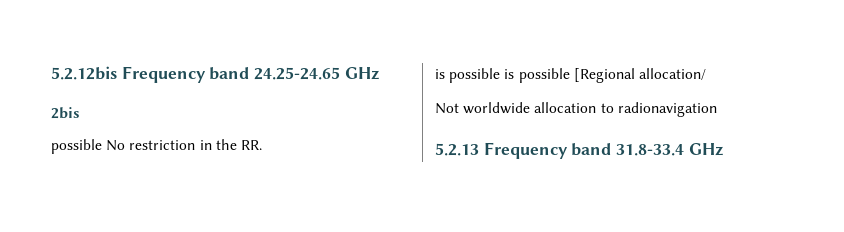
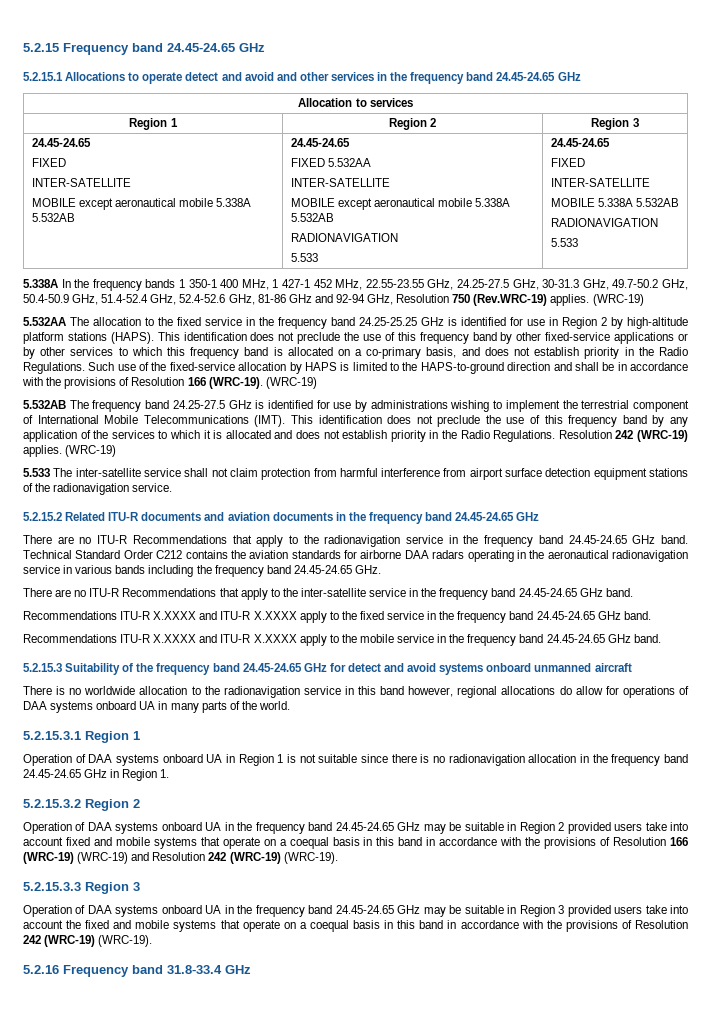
[51,66,379,83] [51,107,80,119] [51,139,262,154] [435,68,706,83] [435,103,459,114] 5.2.12bis Frequency band 24.25-24.65 GHz // 2bis // possible No restriction in the RR. // is possible is possible [Regional allocation/ // Not -> [23,43,265,55] [23,72,581,84] [298,98,413,107] [129,118,178,130] [388,118,437,130] [591,118,639,130] [31,138,91,147] [31,158,66,167] [31,178,131,187] [31,198,251,210] [31,213,75,222] [290,138,350,147] [290,158,371,167] [290,178,390,187] [290,198,510,210] [290,213,334,222] [290,233,398,242] [290,253,318,262] [550,138,610,147] [550,158,585,167] [550,178,650,187] [550,198,679,207] [550,218,658,227] [550,238,578,247] [23,279,689,291] [23,294,644,306] [23,317,688,329] [23,332,689,344] [23,347,688,359] [23,362,688,374] [22,377,317,389] [23,400,689,412] [23,415,688,427] [23,430,689,442] [23,445,117,457] [23,468,688,480] [23,483,173,495] [23,512,540,524] [23,535,688,547] [23,550,688,562] [23,565,381,577] [23,588,633,600] [23,611,651,623] [23,634,661,646] [23,663,632,675] [23,686,82,695] 5.2.15 Frequency band 24.45-24.65 GHz // 5.2.15.1 Allocations to operate detect and avoid and other services in the frequency band 24.45-24.65 GHz // Allocation to services // Region 1 | Region 2 | Region 3 // 24.45-24.65 // FIXED // INTER-SATELLITE // MOBILE except aeronautical mobile 5.338A 5.532AB | 24.45-24.65 // FIXED 5.532AA // INTER-SATELLITE // MOBILE except aeronautical mobile 5.338A 5.532AB // RADIONAVIGATION // 5.533 | 24.45-24.65 // FIXED // INTER-SATELLITE // MOBILE 5.338A 5.532AB // RADIONAVIGATION // 5.533 // 5.338A In the frequency bands 1 350-1 400 MHz, 1 427-1 452 MHz, 22.55-23.55 GHz, 24.25-27.5 GHz, 30-31.3 GHz, 49.7-50.2 GHz, 50.4-50.9 GHz, 51.4-52.4 GHz, 52.4-52.6 GHz, 81-86 GHz and 92-94 GHz, Resolution 750 (Rev.WRC-19) applies. (WRC-19) // 5.532AA The allocation to the fixed service in the frequency band 24.25-25.25 GHz is identified for use in Region 2 by high-altitude platform stations (HAPS). This identification does not preclude the use of this frequency band by other fixed-service applications or by other services to which this frequency band is allocated on a co-primary basis, and does not establish priority in the Radio Regulations. Such use of the fixed-service allocation by HAPS is limited to the HAPS-to-ground direction and shall be in accordance with the provisions of Resolution 166 (WRC-19). (WRC-19) // 5.532AB The frequency band 24.25-27.5 GHz is identified for use by administrations wishing to implement the terrestrial component of International Mobile Telecommunications (IMT). This identification does not preclude the use of this frequency band by any application of the services to which it is allocated and does not establish priority in the Radio Regulations. Resolution 242 (WRC-19) applies. (WRC-19) // 5.533 The inter-satellite service shall not claim protection from harmful interference from airport surface detection equipment stations of the radionavigation service. // 5.2.15.2 Related ITU-R documents and aviation documents in the frequency band 24.45-24.65 GHz // There are no ITU-R Recommendations that apply to the radionavigation service in the frequency band 24.45-24.65 GHz band. Technical Standard Order C212 contains the aviation standards for airborne DAA radars operating in the aeronautical radionavigation service in various bands including the frequency band 24.45-24.65 GHz. // There are no ITU-R Recommendations that apply to the inter-satellite service in the frequency band 24.45-24.65 GHz band. // Recommendations ITU-R X.XXXX and ITU-R X.XXXX apply to the fixed service in the frequency band 24.45-24.65 GHz band. // Recommendations ITU-R X.XXXX and ITU-R X.XXXX apply to the mobile service in the frequency band 24.45-24.65 GHz band. // 5.2.15.3 Suitability of the frequency band 24.45-24.65 GHz for detect and avoid systems onboard unmanned aircraft // There is no
[617,102,717,117] [435,143,479,156] radionavigation // 5.2.13 -> [204,686,689,698] [23,701,290,713] [23,731,140,743] [23,754,688,766] [23,769,170,781] [23,799,140,811] [23,822,689,834] [23,837,689,849] [23,852,338,864] [23,882,140,894] [23,905,689,917] [23,920,688,932] [23,935,153,947] [23,965,59,974] the radionavigation service in this band however, regional allocations do allow for operations of DAA systems onboard UA in many parts of the world. // 5.2.15.3.1 Region 1 // Operation of DAA systems onboard UA in Region 1 is not suitable since there is no radionavigation allocation in the frequency band 24.45-24.65 GHz in Region 1. // 5.2.15.3.2 Region 2 // Operation of DAA systems onboard UA in the frequency band 24.45-24.65 GHz may be suitable in Region 2 provided users take into account fixed and mobile systems that operate on a coequal basis in this band in accordance with the provisions of Resolution 166 (WRC-19) (WRC-19) and Resolution 242 (WRC-19) (WRC-19). // 5.2.15.3.3 Region 3 // Operation of DAA systems onboard UA in the frequency band 24.45-24.65 GHz may be suitable in Region 3 provided users take into account the fixed and mobile systems that operate on a coequal basis in this band in accordance with the provisions of Resolution 242 (WRC-19) (WRC-19). // 5.2.16

